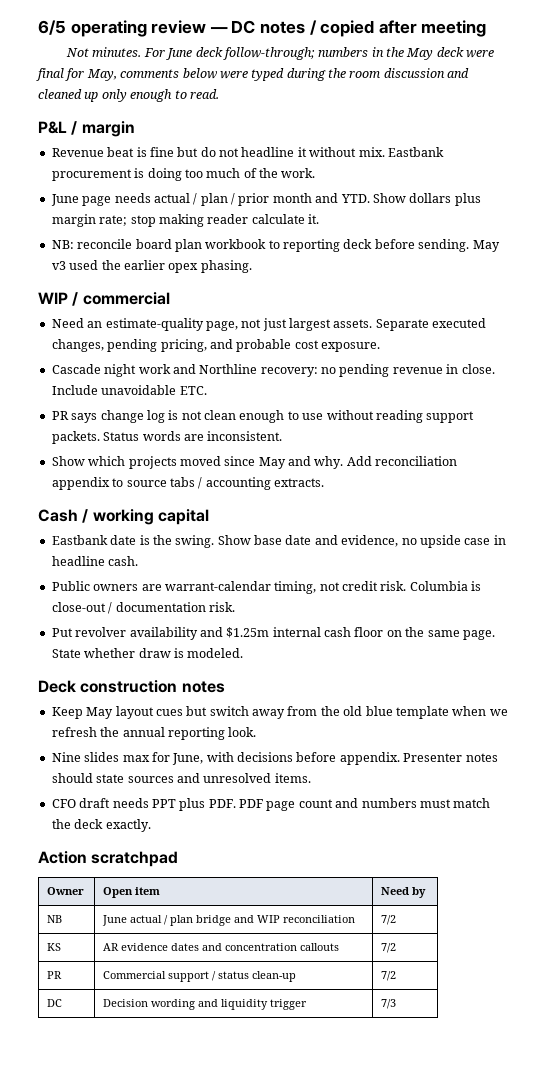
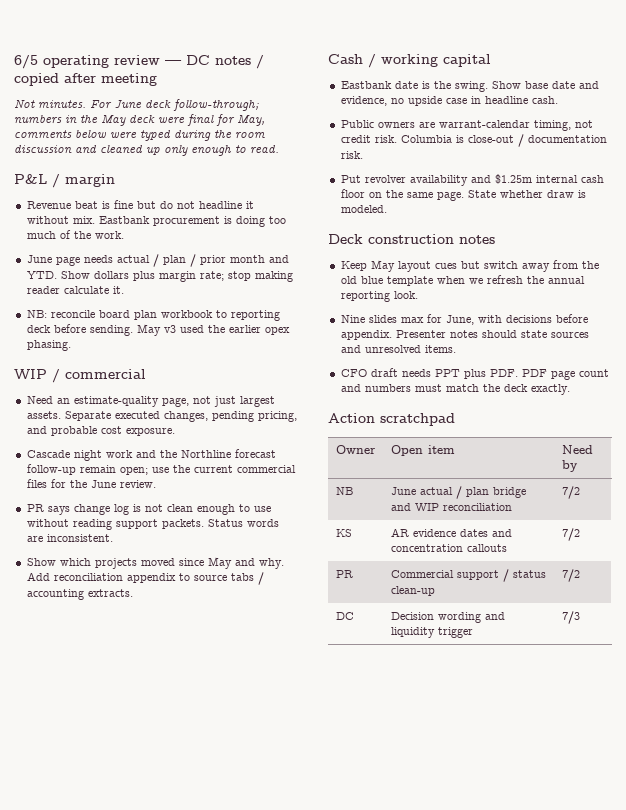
[199,364,495,377] [51,385,207,395] Northline recovery: no pending revenue in close. Include unavoidable ETC. -> [159,449,276,458] [26,464,296,475] [26,479,156,488] the Northline forecast follow-up remain open; use the current commercial files for the June review.

